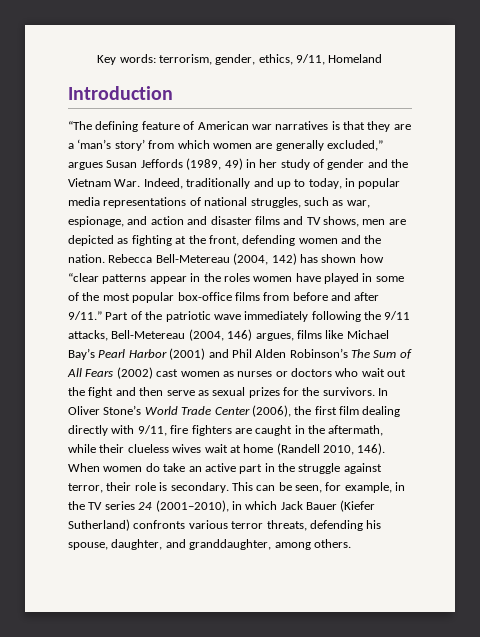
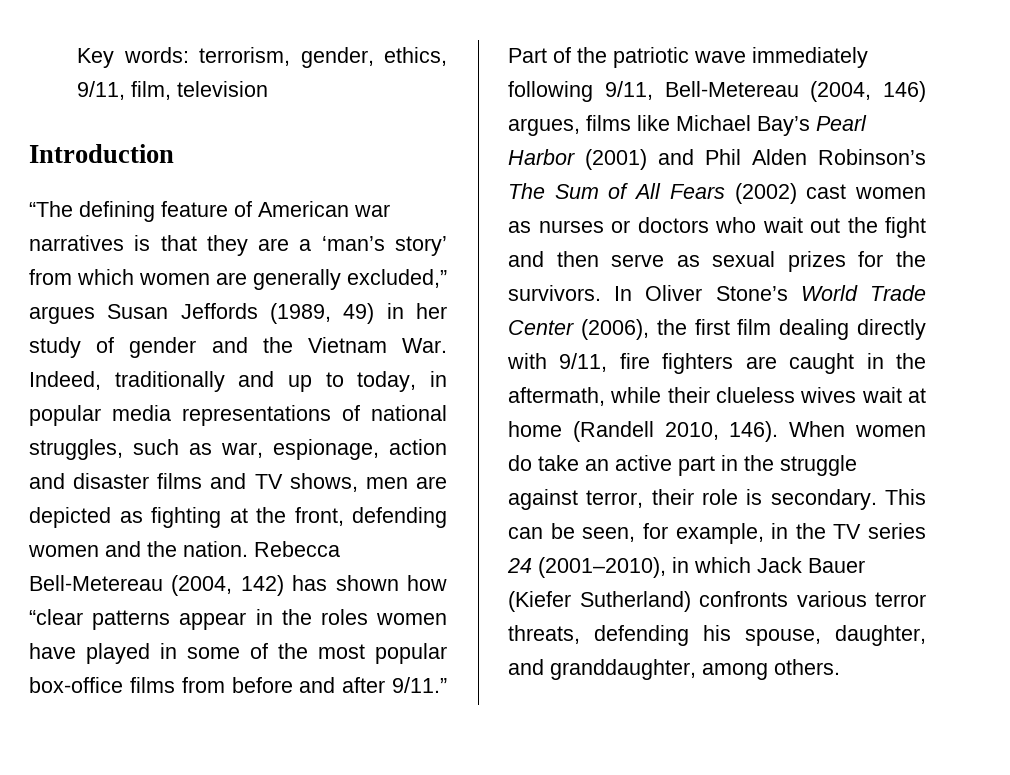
[328,54,383,63] Homeland -> [131,81,269,100] film, television
[127,216,148,225] and -> (379, 449) none
[364,311,411,320] [68,330,108,341] the 9/11 attacks, -> [604,81,653,100] 9/11,

